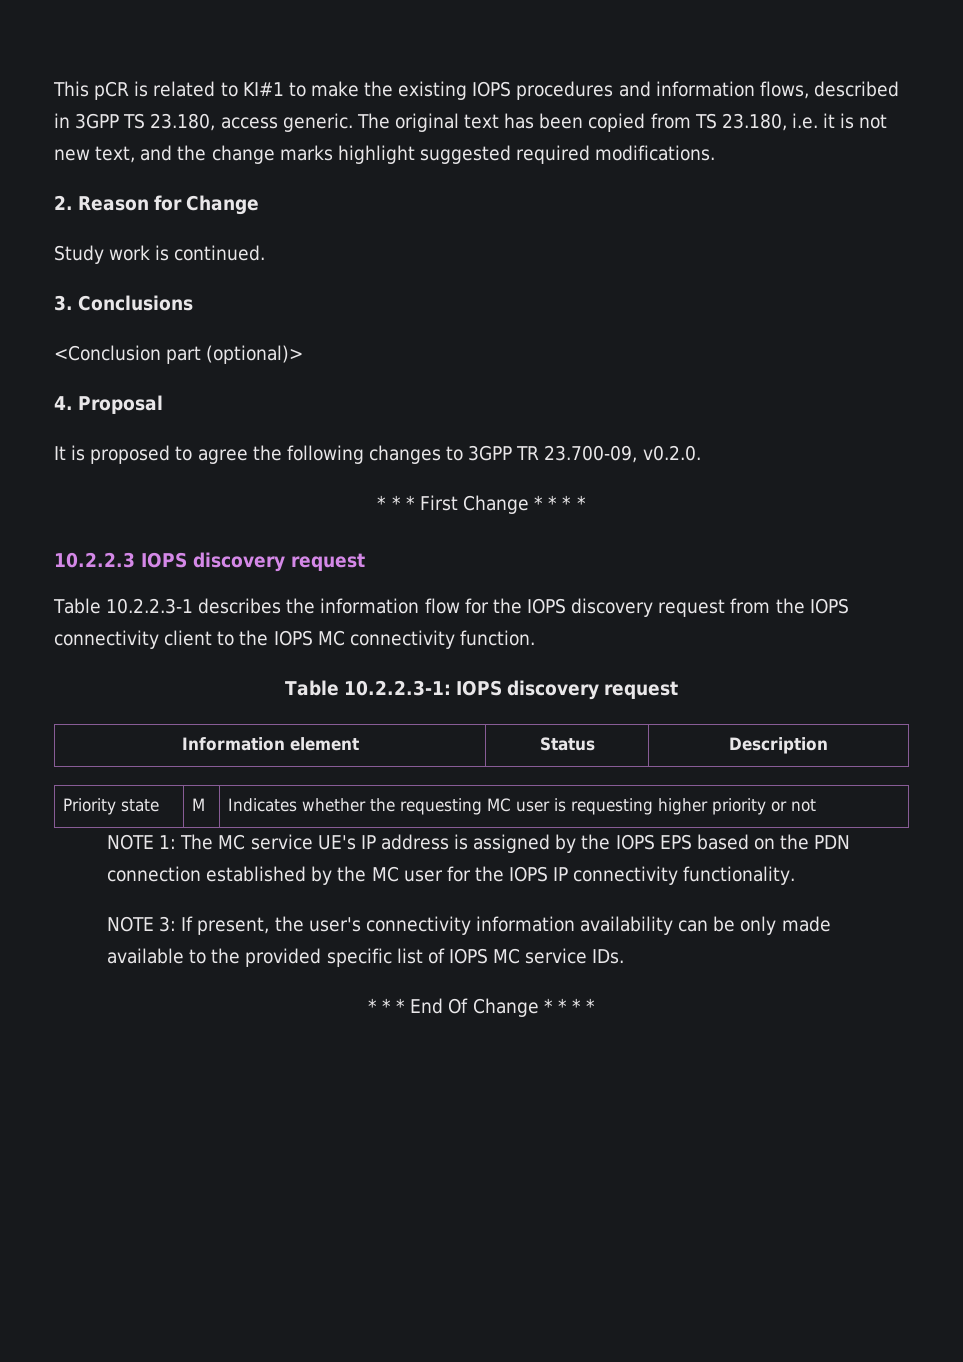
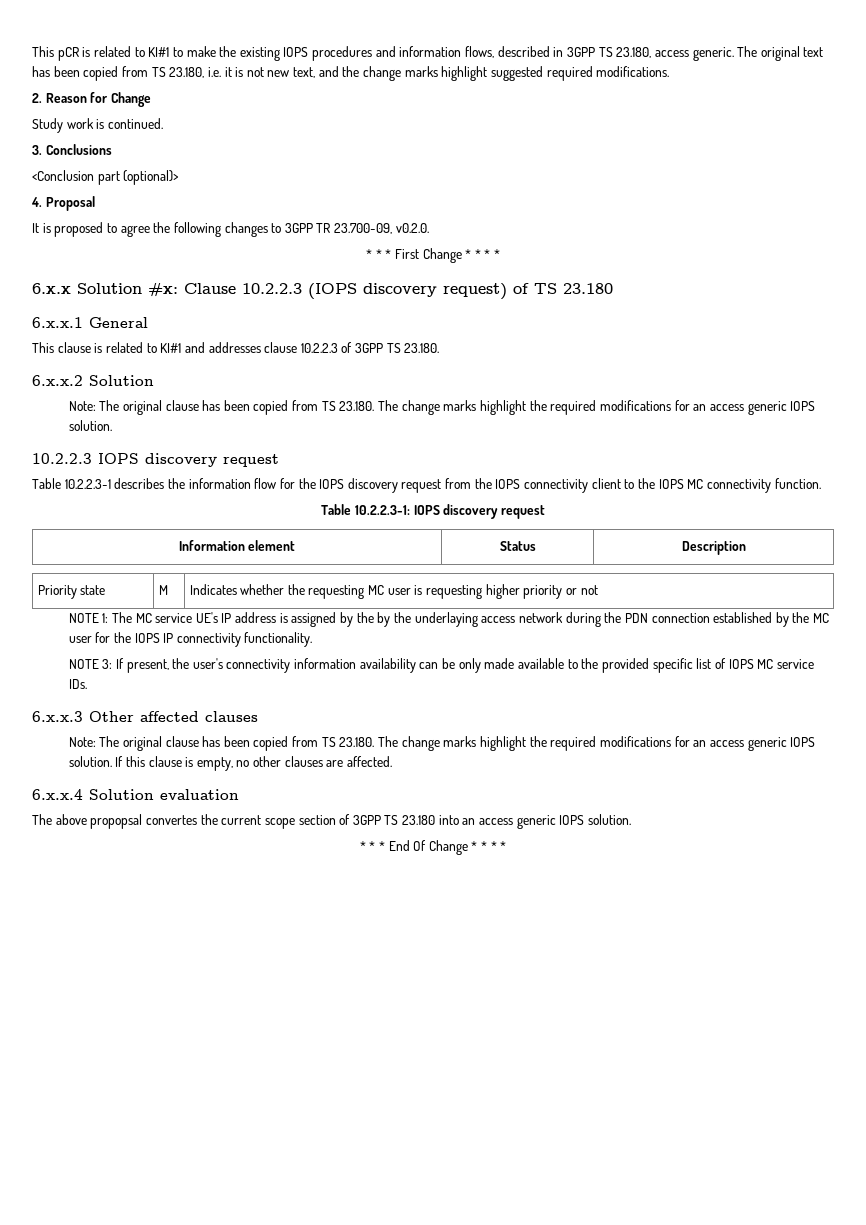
(586, 502) none -> [32,282,613,300] [32,317,148,328] [32,342,440,353] [32,375,154,386] [68,400,816,415] [68,420,112,431] // 6.x.x Solution #x: Clause 10.2.2.3 (IOPS discovery request) of TS 23.180 // 6.x.x.1 General // This clause is related to KI#1 and addresses clause 10.2.2.3 of 3GPP TS 23.180. // 6.x.x.2 Solution // Note: The original clause has been copied from TS 23.180. The change marks highlight the required modifications for an access generic IOPS solution.
[615,834,776,850] IOPS EPS based on -> [377,612,601,627] by the underlaying access network during
(625, 956) none -> [32,711,258,722] [68,736,816,751] [68,756,393,771] [32,789,239,800] [32,814,631,829] // 6.x.x.3 Other affected clauses // Note: The original clause has been copied from TS 23.180. The change marks highlight the required modifications for an access generic IOPS solution. If this clause is empty, no other clauses are affected. // 6.x.x.4 Solution evaluation // The above propopsal convertes the current scope section of 3GPP TS 23.180 into an access generic IOPS solution.

